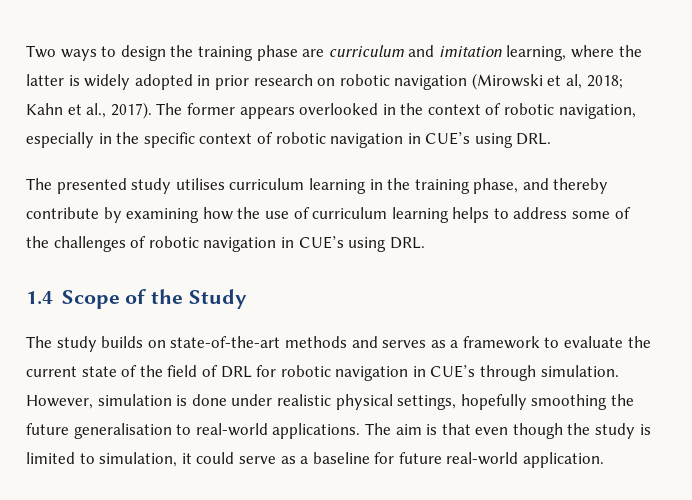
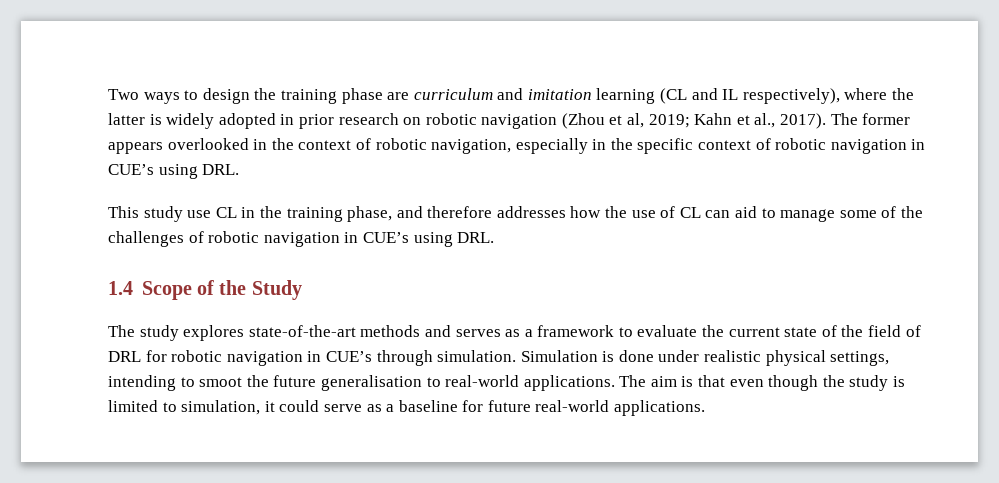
[506,45,567,61] learning, -> [596,88,840,104] learning (CL and IL respectively),
[471,73,543,90] (Mirowski -> [561,113,605,129] (Zhou
[586,75,623,89] 2018; -> [648,114,690,128] 2019;
[26,178,366,194] The presented study utilises curriculum learning -> [108,206,237,222] This study use CL
[553,178,609,194] [26,207,568,223] thereby contribute by examining how the use of curriculum learning helps to address -> [427,206,836,222] therefore addresses how the use of CL can aid to manage
[101,336,166,348] builds on -> [183,325,245,341] explores
[26,394,172,409] However, simulation -> [520,350,598,362] Simulation
[460,394,608,410] hopefully smoothing -> [108,375,243,391] intending to smoot
[523,452,605,468] application. -> [614,400,706,416] applications.

